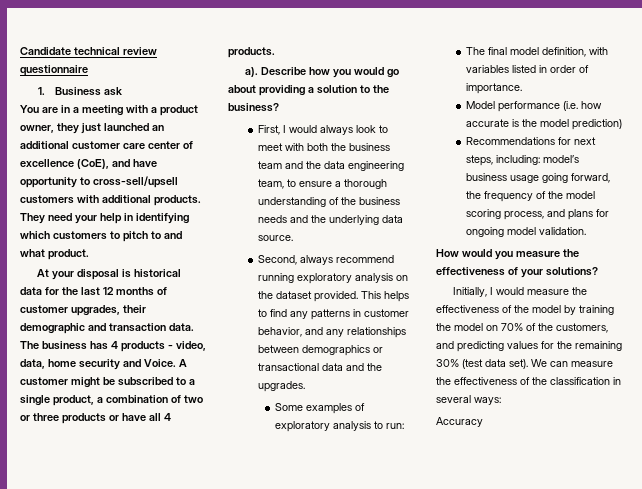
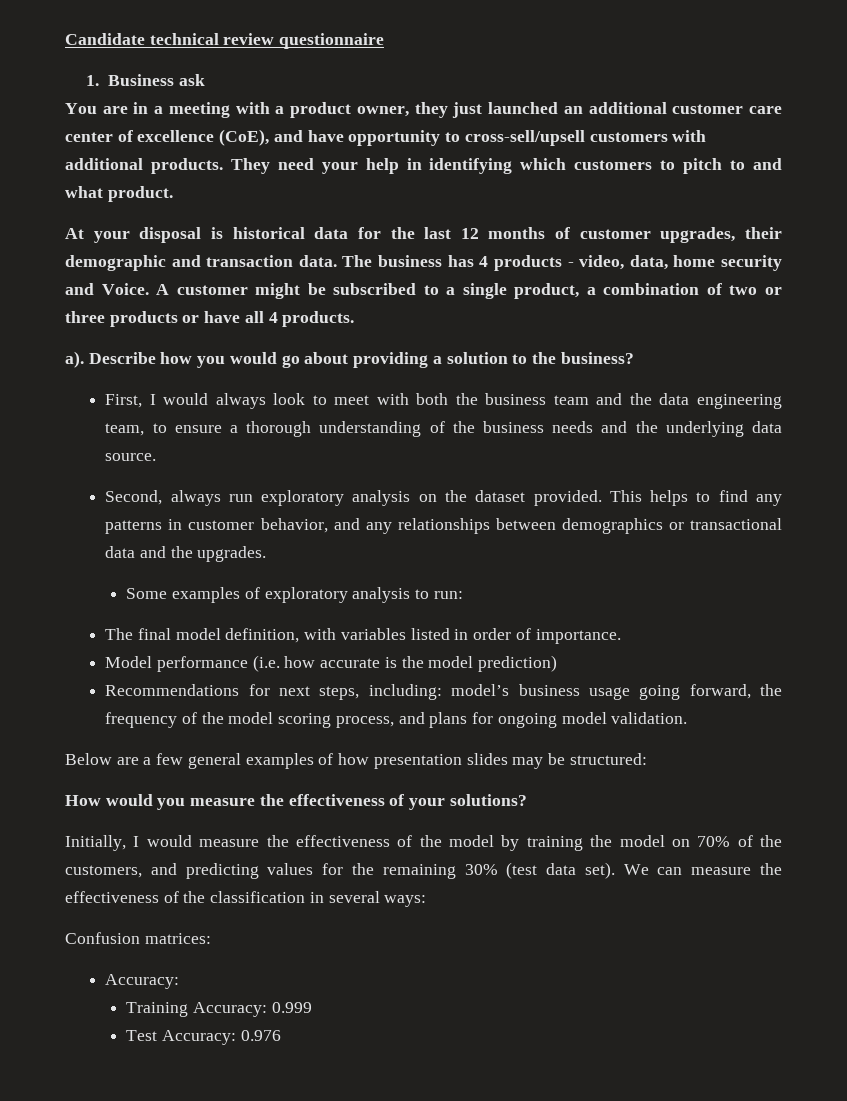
[335,255,394,263] [257,273,294,283] recommend running -> [228,494,253,502] run
(586, 231) none -> [65,753,647,769] // Below are a few general examples of how presentation slides may be structured:
[436,417,483,427] Accuracy -> [65,932,211,944] [105,974,180,989] [126,1002,312,1017] [126,1030,281,1045] Confusion matrices: // Accuracy: // Training Accuracy: 0.999 // Test Accuracy: 0.976

